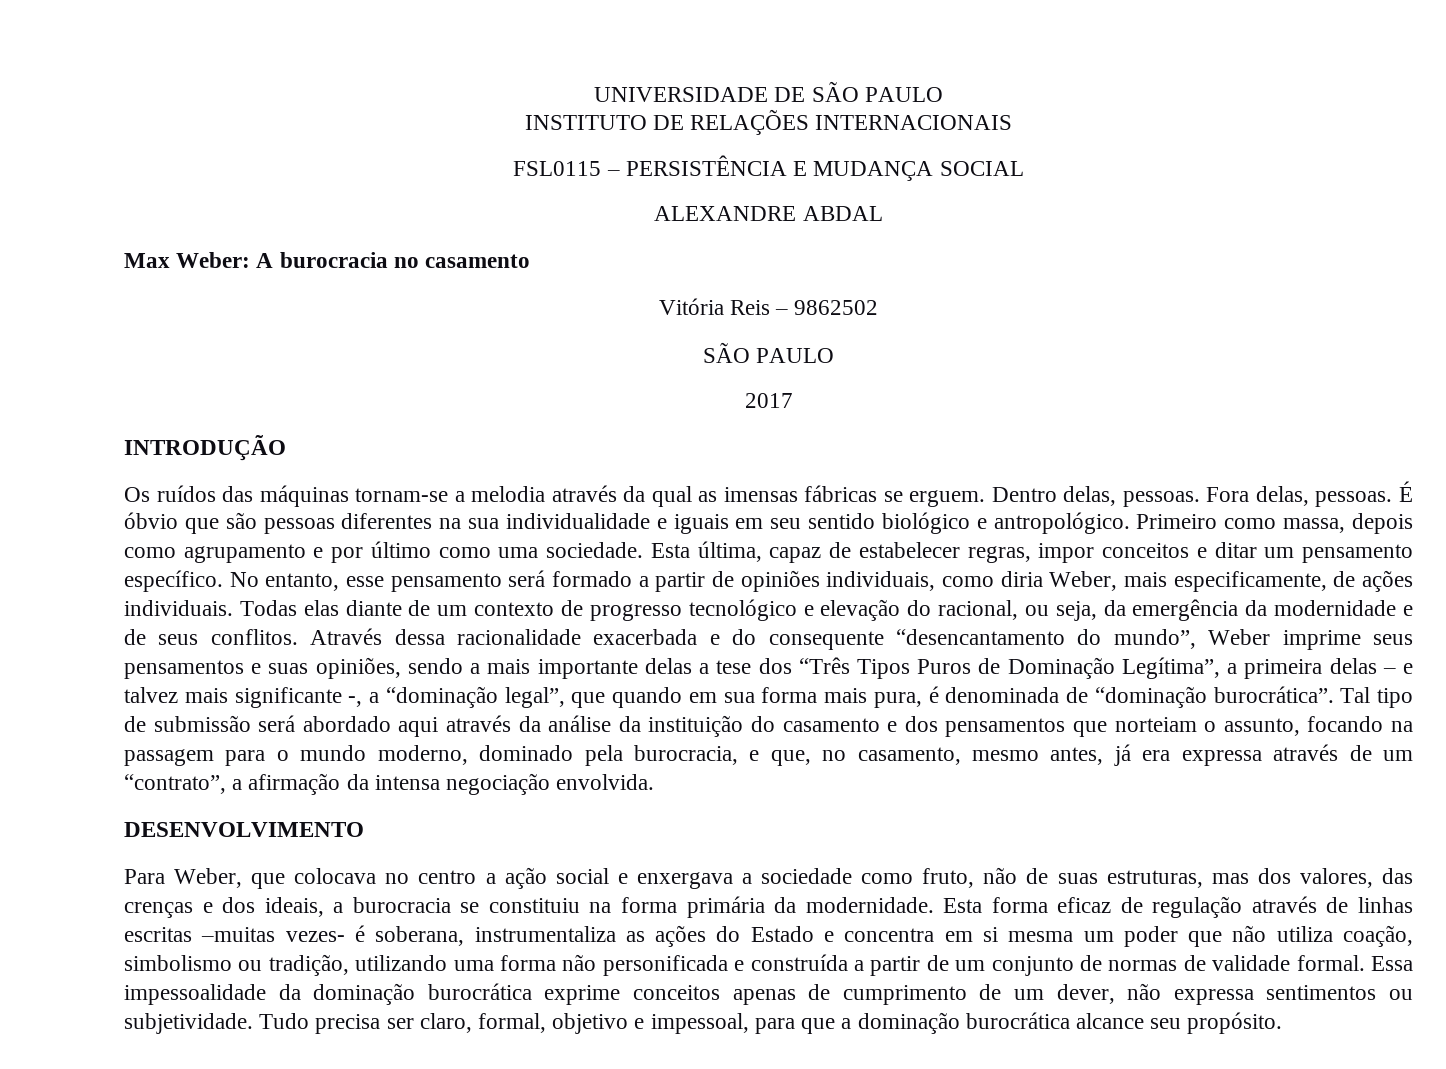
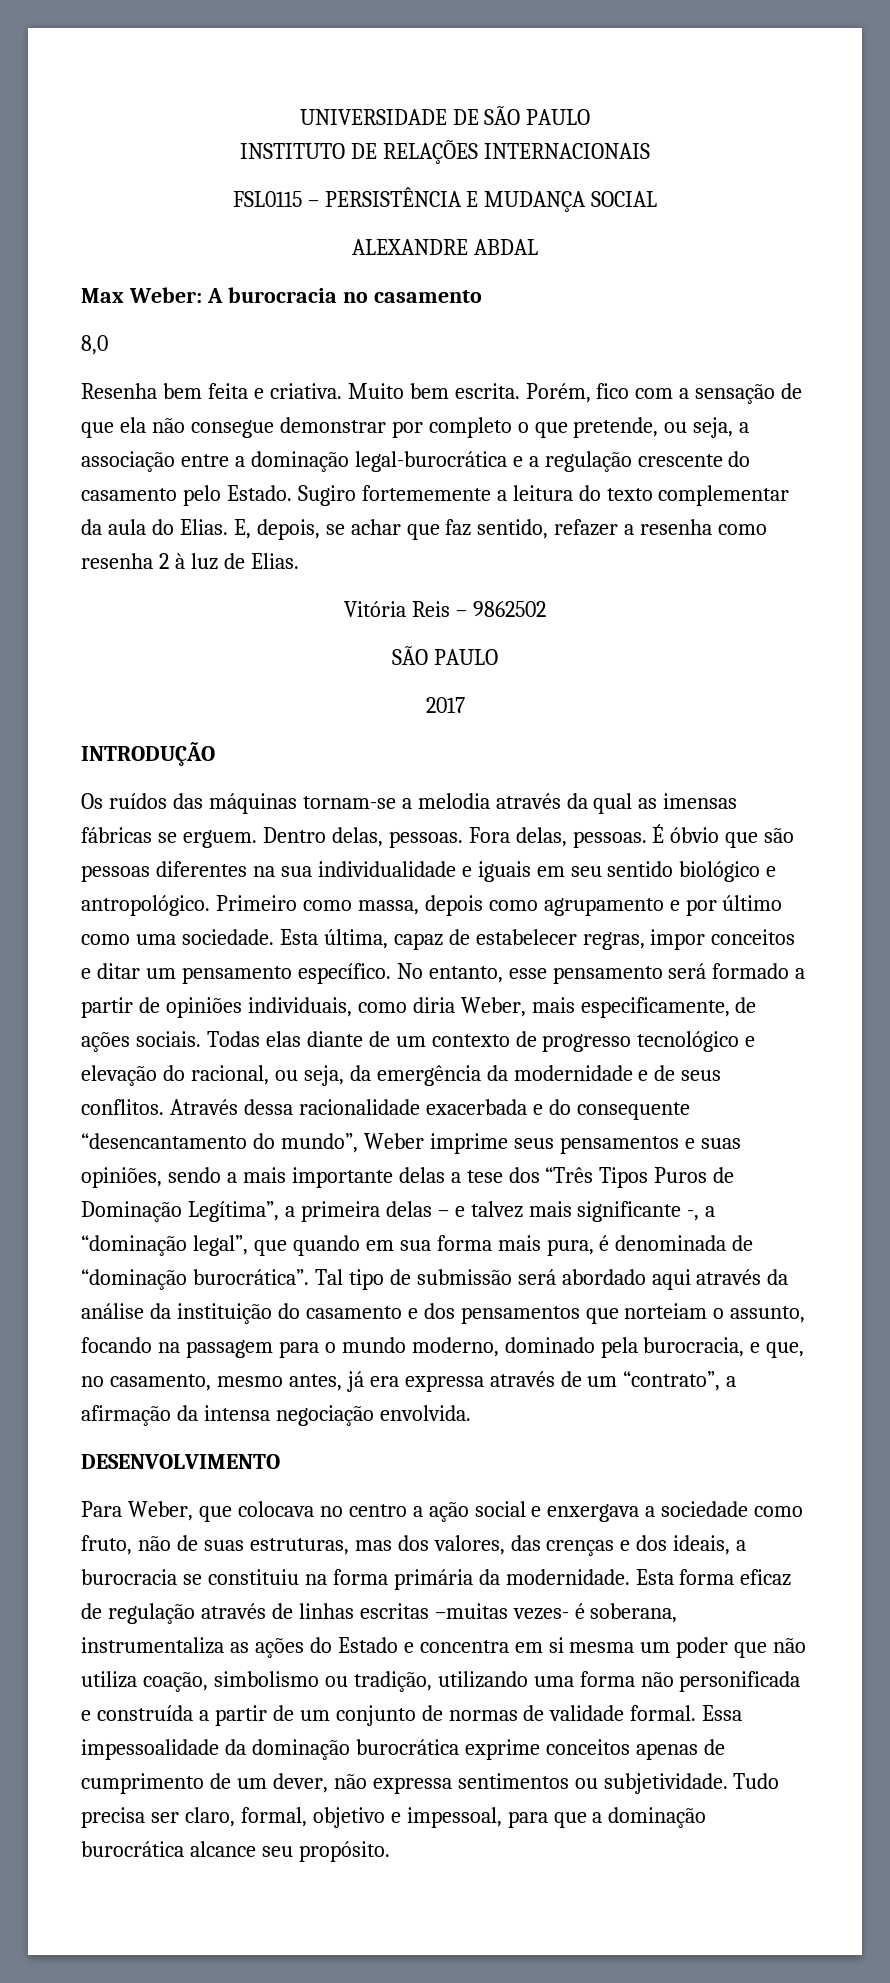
(531, 261) none -> [81,335,108,355] [81,383,803,404] [81,417,750,438] [81,451,751,472] [81,485,790,506] [81,519,768,540] [81,553,299,570] // 8,0 // Resenha bem feita e criativa. Muito bem escrita. Porém, fico com a sensação de que ela não consegue demonstrar por completo o que pretende, ou seja, a associação entre a dominação legal-burocrática e a regulação crescente do casamento pelo Estado. Sugiro fortememente a leitura do texto complementar da aula do Elias. E, depois, se achar que faz sentido, refazer a resenha como resenha 2 à luz de Elias.
[124,600,233,616] individuais. -> [135,1031,201,1047] sociais.

